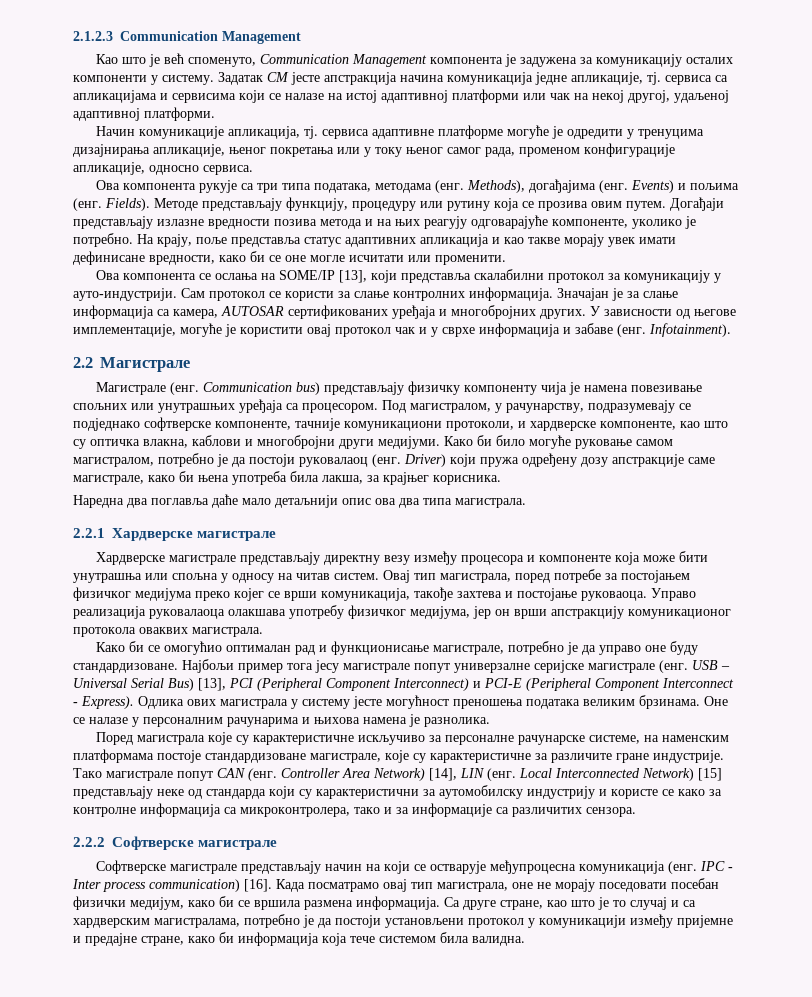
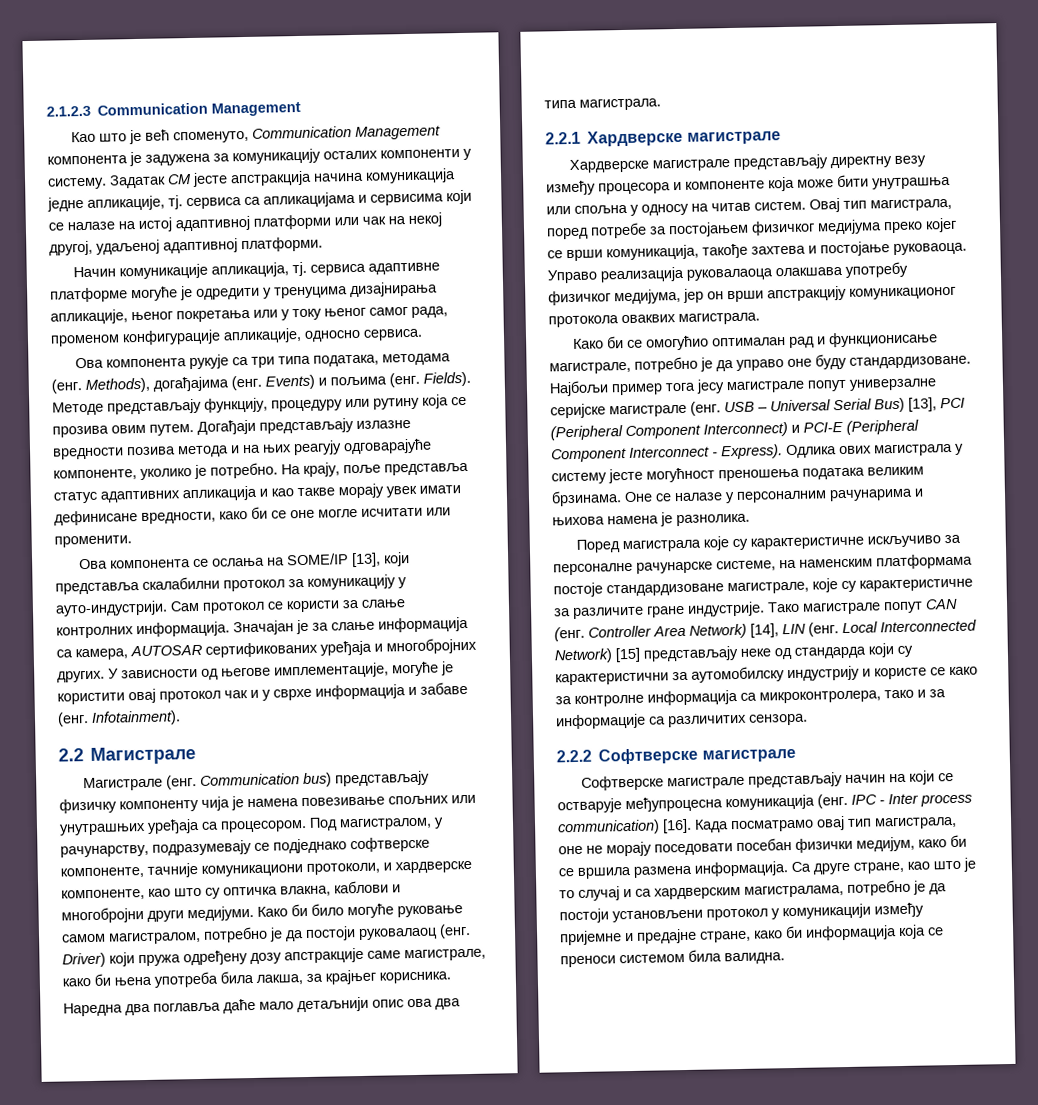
[350,936,375,943] тече -> [928,927,944,936] [560,955,616,968] се преноси

